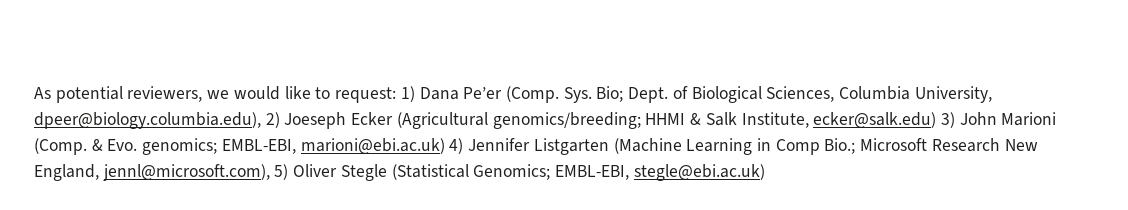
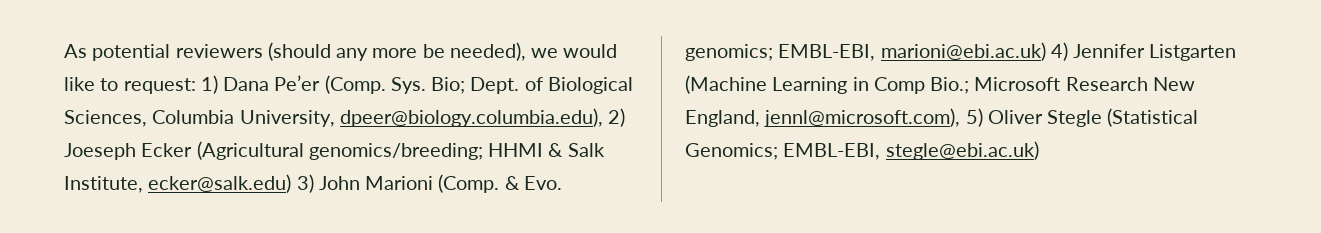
[127,86,203,102] reviewers, -> [175,42,526,61] reviewers (should any more be needed),

